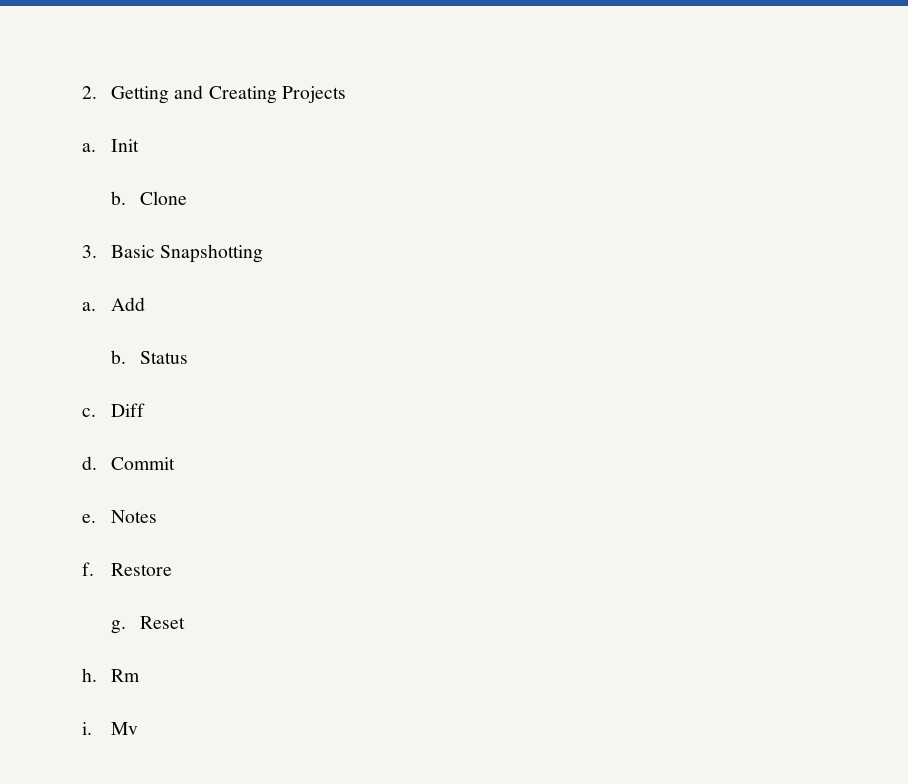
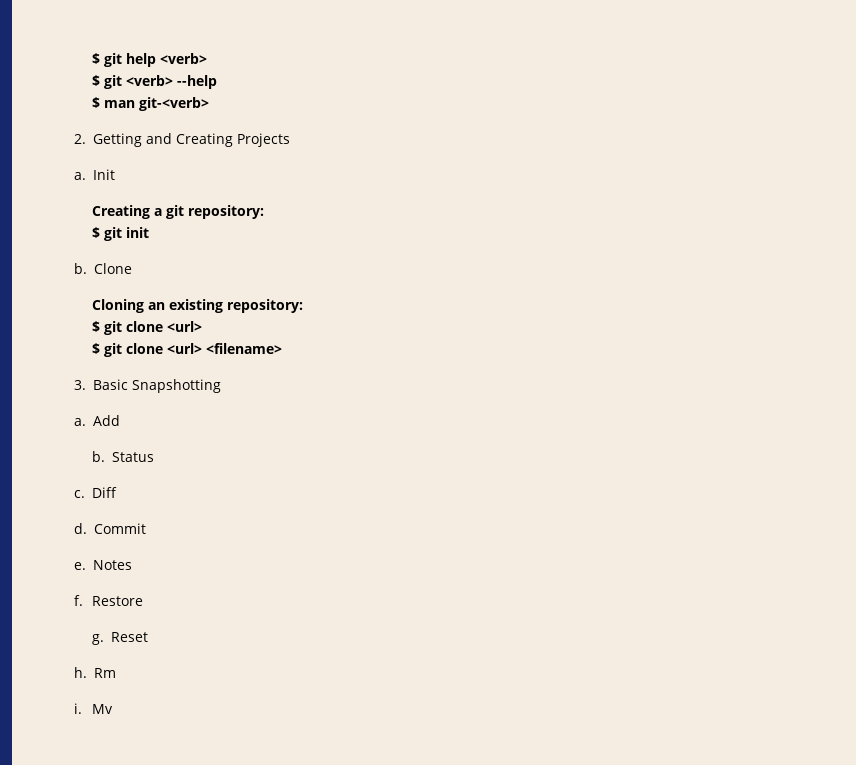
(82, 92) none -> [91,53,207,67] [91,75,217,89] [91,97,209,111] $ git help <verb> // $ git <verb> --help // $ man git-<verb> //
[111,191,188,205] b. Clone -> [91,205,264,219] [91,227,149,241] [74,263,132,274] [91,299,303,313] [91,321,202,335] [91,343,282,357] Creating a git repository: // $ git init // b. Clone // Cloning an existing repository: // $ git clone <url> // $ git clone <url> <filename>

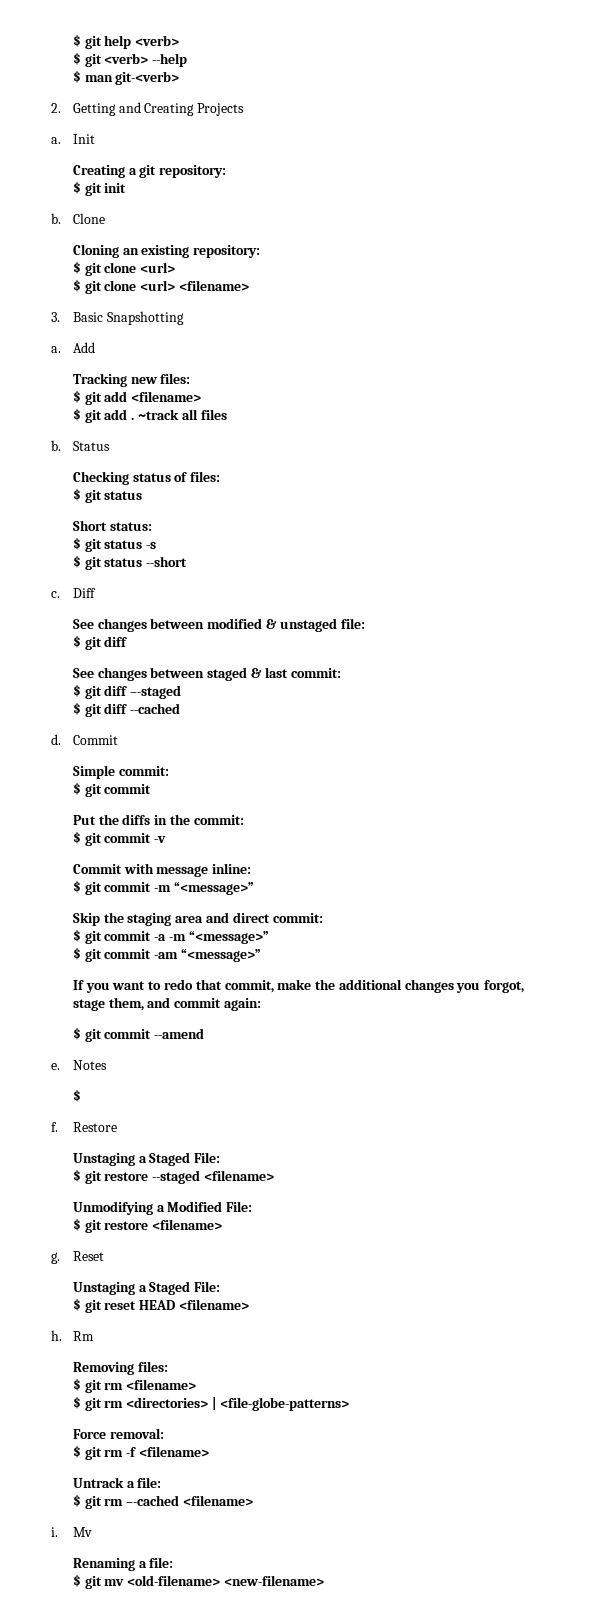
[91,451,154,462] [74,487,117,498] [74,523,146,534] b. Status // c. Diff // d. Commit -> [72,373,191,387] [72,390,202,405] [72,408,227,423] [51,440,110,451] [72,471,221,485] [72,488,143,503] [72,520,152,531] [72,537,157,552] [72,555,188,570] [51,588,96,598] [72,618,365,632] [72,635,128,650] [72,667,341,681] [72,684,182,699] [72,702,181,717] [51,734,118,745] [72,765,169,779] [72,782,152,797] [72,814,244,825] [72,831,167,846] [72,863,252,877] [72,880,254,895] [72,912,323,926] [72,929,269,944] [72,947,261,962] [72,979,525,993] [72,997,261,1011] [72,1027,205,1042] Tracking new files: // $ git add <filename> // $ git add . ~track all files // b. Status // Checking status of files: // $ git status // Short status: // $ git status -s // $ git status --short // c. Diff // See changes between modified & unstaged file: // $ git diff // See changes between staged & last commit: // $ git diff –-staged // $ git diff --cached // d. Commit // Simple commit: // $ git commit // Put the diffs in the commit: // $ git commit -v // Commit with message inline: // $ git commit -m “<message>” // Skip the staging area and direct commit: // $ git commit -a -m “<message>” // $ git commit -am “<message>” // If you want to redo that commit, make the additional changes you forgot, stage them, and commit again: // $ git commit --amend
(132, 565) none -> [72,1089,81,1102] // $
[91,632,148,645] [74,667,116,678] [74,703,113,714] g. Reset // h. Rm // i. Mv -> [72,1152,221,1166] [72,1169,274,1184] [72,1201,253,1215] [72,1218,223,1233] [51,1251,104,1264] [72,1281,221,1295] [72,1298,249,1313] [51,1330,94,1341] [72,1361,168,1375] [72,1378,197,1393] [72,1396,349,1411] [72,1428,164,1439] [72,1445,209,1460] [72,1477,162,1488] [72,1494,253,1509] [51,1527,92,1537] [72,1557,174,1571] [72,1574,324,1589] Unstaging a Staged File: // $ git restore --staged <filename> // Unmodifying a Modified File: // $ git restore <filename> // g. Reset // Unstaging a Staged File: // $ git reset HEAD <filename> // h. Rm // Removing files: // $ git rm <filename> // $ git rm <directories> | <file-globe-patterns> // Force removal: // $ git rm -f <filename> // Untrack a file: // $ git rm –-cached <filename> // i. Mv // Renaming a file: // $ git mv <old-filename> <new-filename>

